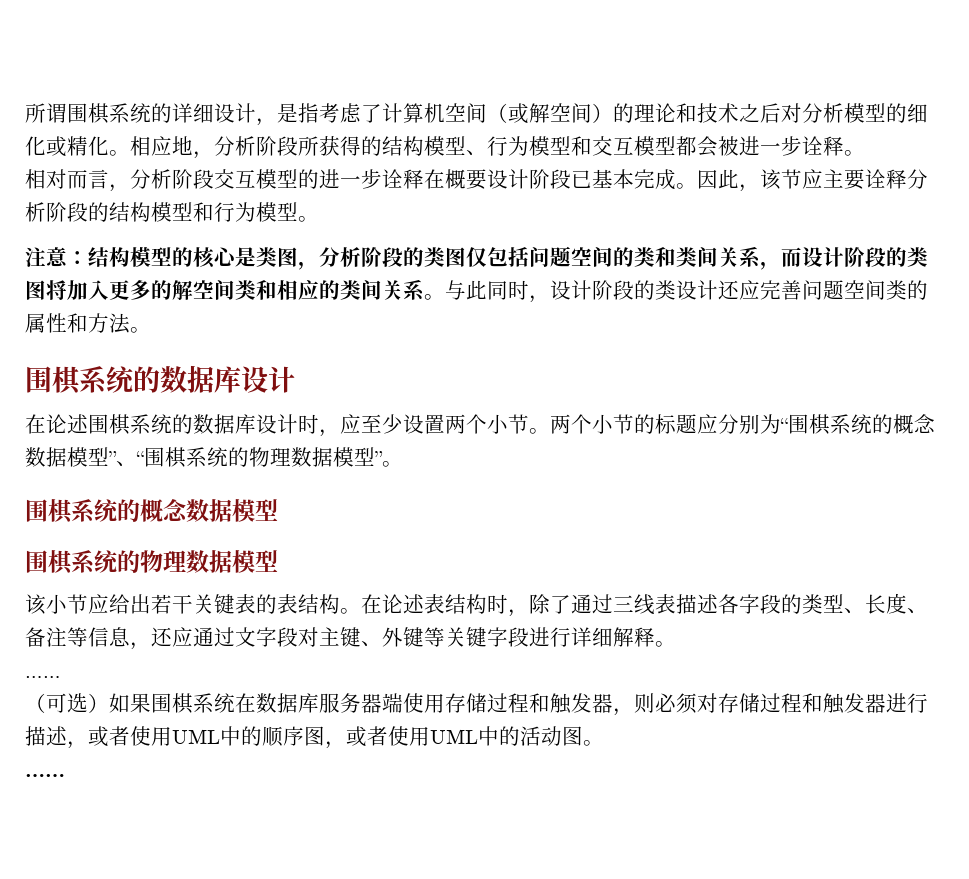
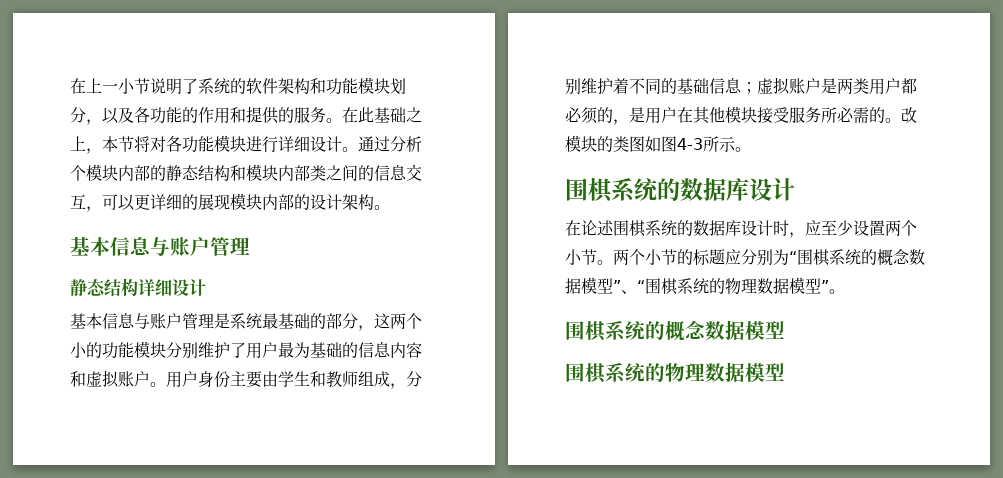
[25,103,928,126] [25,136,865,159] [25,169,928,192] [25,202,319,222] [25,246,928,270] [25,279,928,303] [25,313,130,334] 所谓围棋系统的详细设计，是指考虑了计算机空间（或解空间）的理论和技术之后对分析模型的细化或精化。相应地，分析阶段所获得的结构模型、行为模型和交互模型都会被进一步诠释。 // 相对而言，分析阶段交互模型的进一步诠释在概要设计阶段已基本完成。因此，该节应主要诠释分析阶段的结构模型和行为模型。 // 注意：结构模型的核心是类图，分析阶段的类图仅包括问题空间的类和类间关系，而设计阶段的类图将加入更多的解空间类和相应的类间关系。与此同时，设计阶段的类设计还应完善问题空间类的属性和方法 -> [70,77,406,95] [70,106,422,125] [70,135,422,154] [70,164,422,181] [70,193,390,212] [70,236,250,256] [70,278,206,297] [70,313,422,331] [70,341,422,359] [70,370,422,389] [565,77,917,95] [565,106,917,125] [565,135,736,152] 在上一小节说明了系统的软件架构和功能模块划分，以及各功能的作用和提供的服务。在此基础之上，本节将对各功能模块进行详细设计。通过分析个模块内部的静态结构和模块内部类之间的信息交互，可以更详细的展现模块内部的设计架构。 // 基本信息与账户管理 // 静态结构详细设计 // 基本信息与账户管理是系统最基础的部分，这两个小的功能模块分别维护了用户最为基础的信息内容和虚拟账户。用户身份主要由学生和教师组成，分别维护着不同的基础信息；虚拟账户是两类用户都必须的，是用户在其他模块接受服务所必需的。改模块的类图如图4-3所示
[25,593,928,617] [25,627,676,650] [25,676,61,678] [25,693,928,716] [25,726,604,749] [25,774,65,777] // 该小节应给出若干关键表的表结构。在论述表结构时，除了通过三线表描述各字段的类型、长度、备注等信息，还应通过文字段对主键、外键等关键字段进行详细解释。 // …… // （可选）如果围棋系统在数据库服务器端使用存储过程和触发器，则必须对存储过程和触发器进行描述，或者使用UML中的顺序图，或者使用UML中的活动图。 // …… -> (785, 372) none

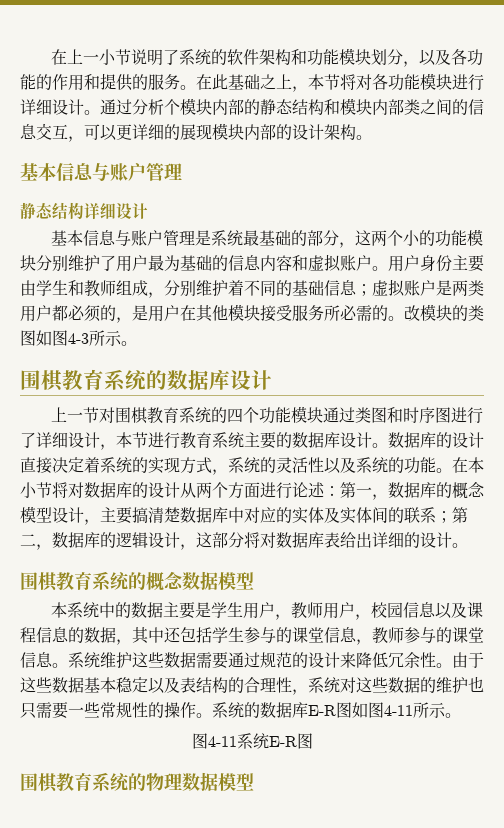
(613, 190) none -> [62,369,104,390] 教育
[565,220,917,238] [565,249,925,266] [565,277,845,295] [565,320,785,342] [565,363,606,384] 在论述围棋系统的数据库设计时，应至少设置两个小节。两个小节的标题应分别为“围棋系统的概念数据模型”、“围棋系统的物理数据模型”。 // 围棋系统的概念数据模型 // 围棋 -> [51,406,484,424] [20,432,484,450] [20,457,484,475] [20,482,485,500] [20,506,468,525] [20,532,468,550] [20,571,254,591] [51,602,484,620] [20,627,484,645] [20,652,484,669] [20,676,484,695] [20,702,461,719] [191,733,313,749] [20,773,92,792] 上一节对围棋教育系统的四个功能模块通过类图和时序图进行了详细设计，本节进行教育系统主要的数据库设计。数据库的设计直接决定着系统的实现方式，系统的灵活性以及系统的功能。在本小节将对数据库的设计从两个方面进行论述：第一，数据库的概念模型设计，主要搞清楚数据库中对应的实体及实体间的联系；第二，数据库的逻辑设计，这部分将对数据库表给出详细的设计。 // 围棋教育系统的概念数据模型 // 本系统中的数据主要是学生用户，教师用户，校园信息以及课程信息的数据，其中还包括学生参与的课堂信息，教师参与的课堂信息。系统维护这些数据需要通过规范的设计来降低冗余性。由于这些数据基本稳定以及表结构的合理性，系统对这些数据的维护也只需要一些常规性的操作。系统的数据库E-R图如图4-11所示。 // 图4-11系统E-R图 // 围棋教育

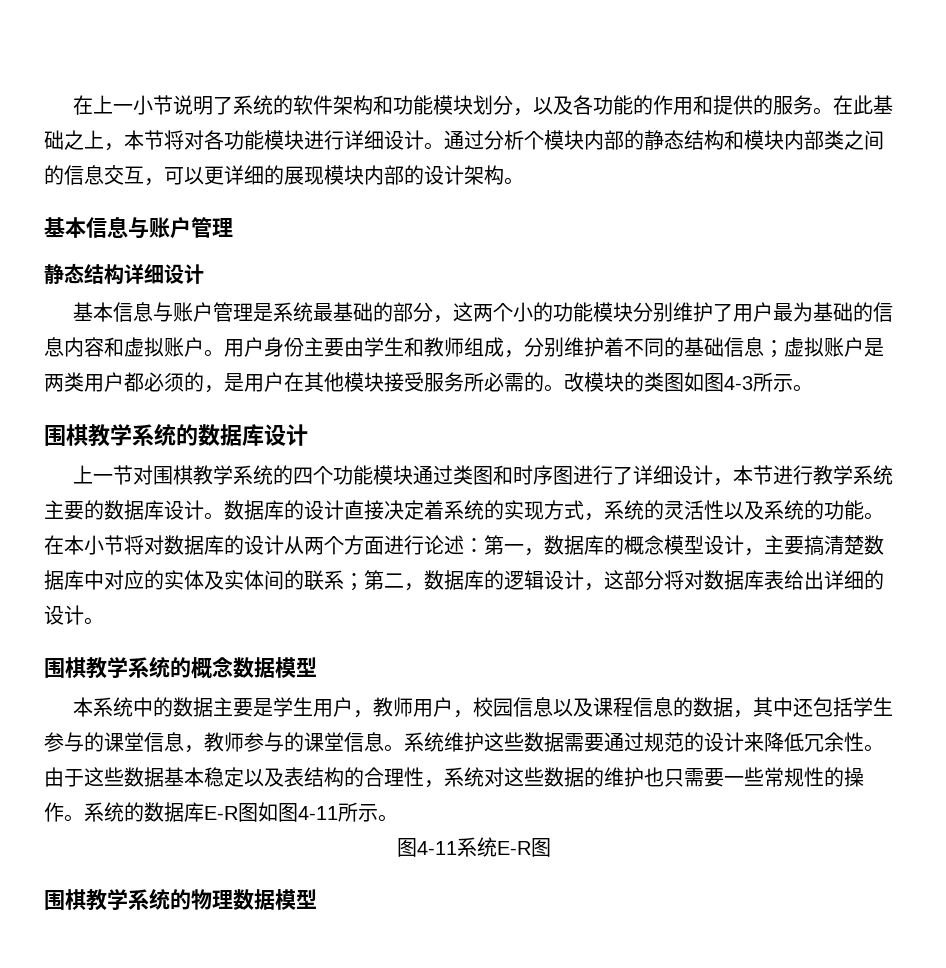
[83,369,104,390] 育 -> [110,424,132,446] 学
[163,407,180,423] 育 -> [212,465,233,485] 学
[196,432,212,448] 育 -> [832,465,853,485] 学
[74,572,92,590] 育 -> [107,657,128,678] 学
[74,773,92,791] 育 -> [107,889,128,910] 学

